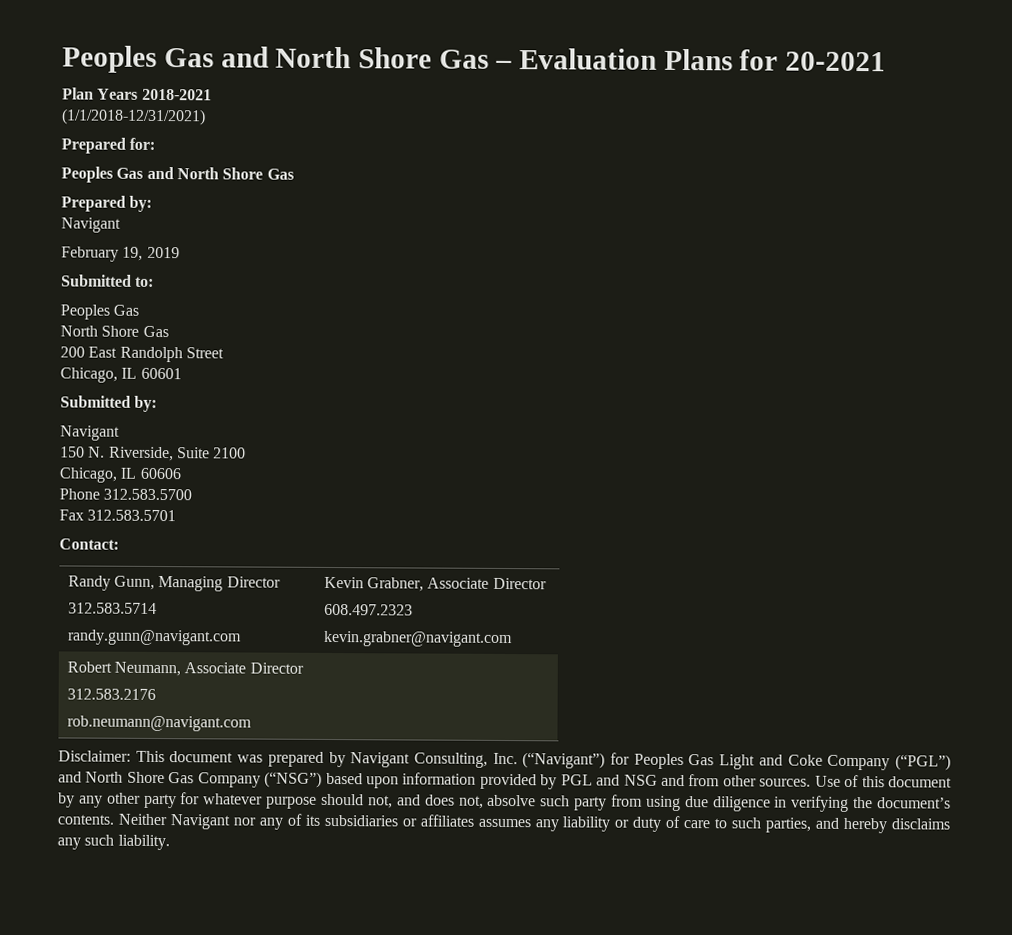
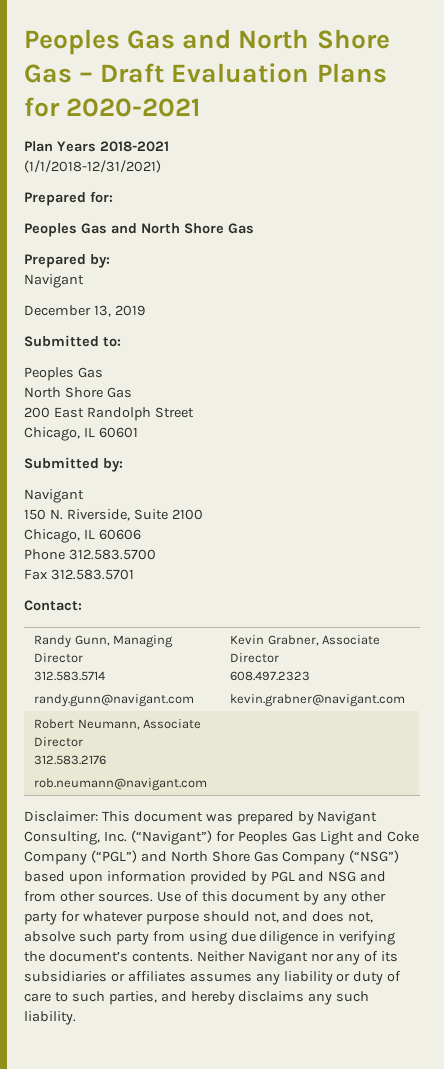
(512, 64) none -> [100,63,165,83] Draft
[785,51,887,72] 20-2021 -> [66,98,201,117] 2020-2021
[61,246,144,262] February 19, -> [24,305,111,317] December 13,

